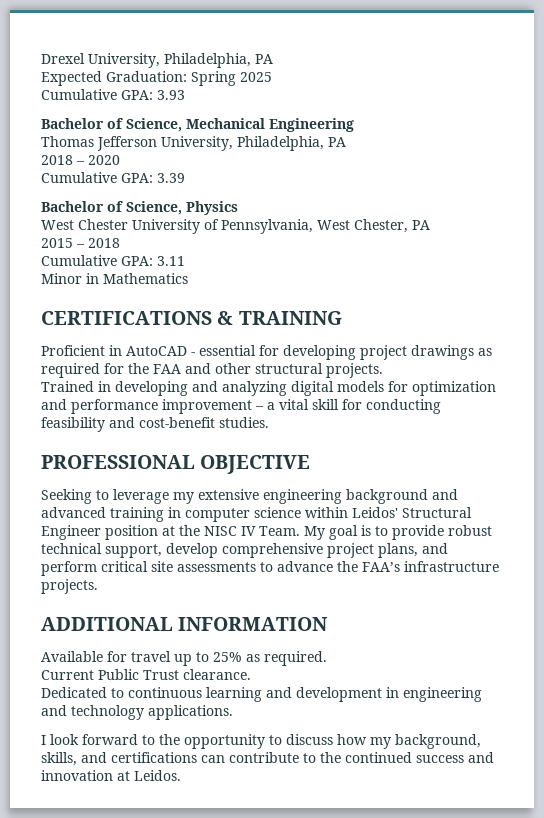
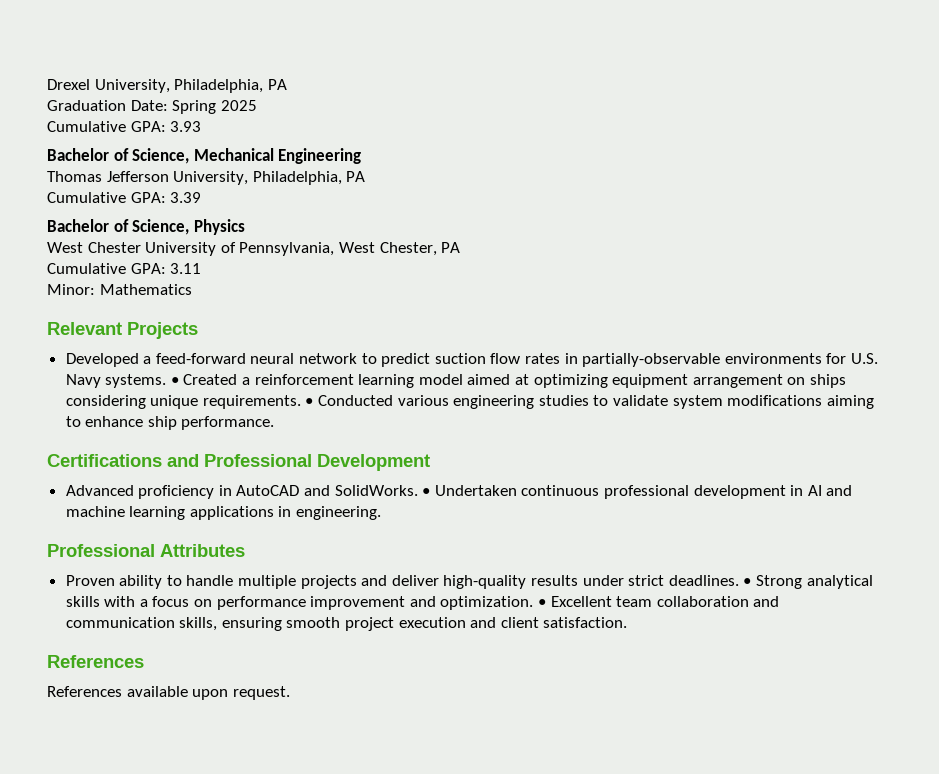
[41,71,187,86] Expected Graduation: -> [47,100,168,111] Graduation Date:
[41,155,120,165] // 2018 – 2020 -> (366, 176) none
[41,238,120,248] // 2015 – 2018 -> (461, 247) none
[41,273,99,284] Minor in -> [47,284,95,295] Minor:
[41,311,342,325] [41,345,492,360] [41,363,383,378] [41,381,496,396] [41,399,441,414] [41,417,269,432] [41,455,311,474] [41,489,458,504] [41,507,472,522] [41,525,492,540] [41,543,448,558] [41,561,499,576] [41,579,98,594] [41,617,329,631] [41,651,327,666] [41,669,251,680] [41,687,482,702] [41,705,233,720] [41,734,481,749] [41,752,494,766] [41,770,181,781] CERTIFICATIONS & TRAINING // Proficient in AutoCAD - essential for developing project drawings as required for the FAA and other structural projects. // Trained in developing and analyzing digital models for optimization and performance improvement – a vital skill for conducting feasibility and cost-benefit studies. // PROFESSIONAL OBJECTIVE // Seeking to leverage my extensive engineering background and advanced training in computer science within Leidos' Structural Engineer position at the NISC IV Team. My goal is to provide robust technical support, develop comprehensive project plans, and perform critical site assessments to advance the FAA’s infrastructure projects. // ADDITIONAL INFORMATION // Available for travel up to 25% as required. // Current Public Trust clearance. // Dedicated to continuous learning and development in engineering and technology applications. // I look forward to the opportunity to discuss how my background, skills, and certifications can contribute to the continued success and innovation at Leidos. -> [47,322,198,339] [65,353,878,367] [65,374,846,388] [65,395,874,409] [65,416,275,430] [47,454,430,471] [65,485,853,499] [65,506,382,520] [47,544,245,557] [65,575,873,589] [65,596,780,610] [65,617,628,631] [47,655,144,668] [47,686,290,700] Relevant Projects // Developed a feed-forward neural network to predict suction flow rates in partially-observable environments for U.S. Navy systems. • Created a reinforcement learning model aimed at optimizing equipment arrangement on ships considering unique requirements. • Conducted various engineering studies to validate system modifications aiming to enhance ship performance. // Certifications and Professional Development // Advanced proficiency in AutoCAD and SolidWorks. • Undertaken continuous professional development in AI and machine learning applications in engineering. // Professional Attributes // Proven ability to handle multiple projects and deliver high-quality results under strict deadlines. • Strong analytical skills with a focus on performance improvement and optimization. • Excellent team collaboration and communication skills, ensuring smooth project execution and client satisfaction. // References // References available upon request.

